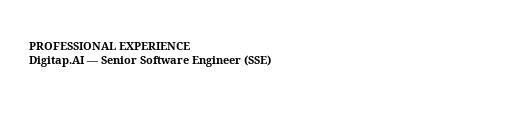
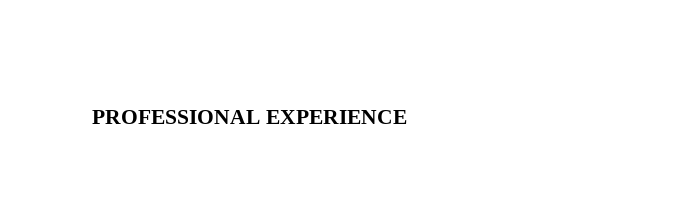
[29,55,271,67] // Digitap.AI — Senior Software Engineer (SSE) -> (407, 117) none

